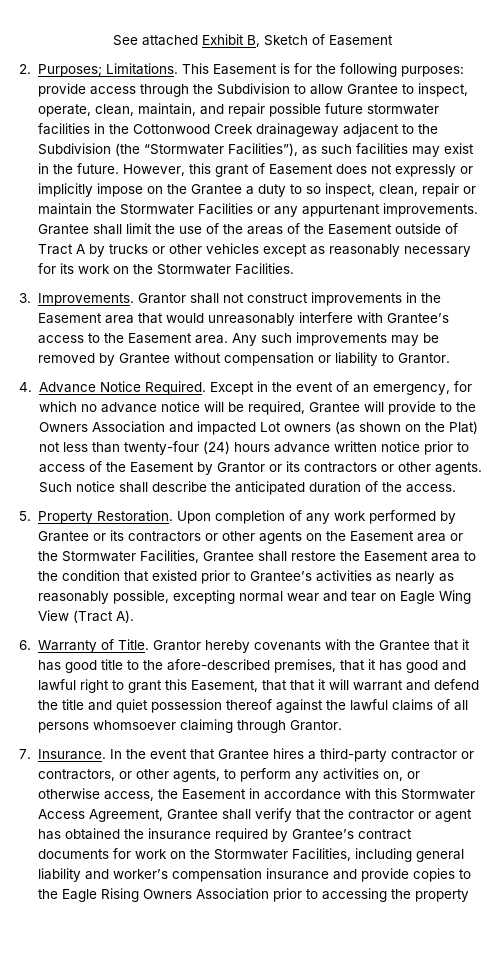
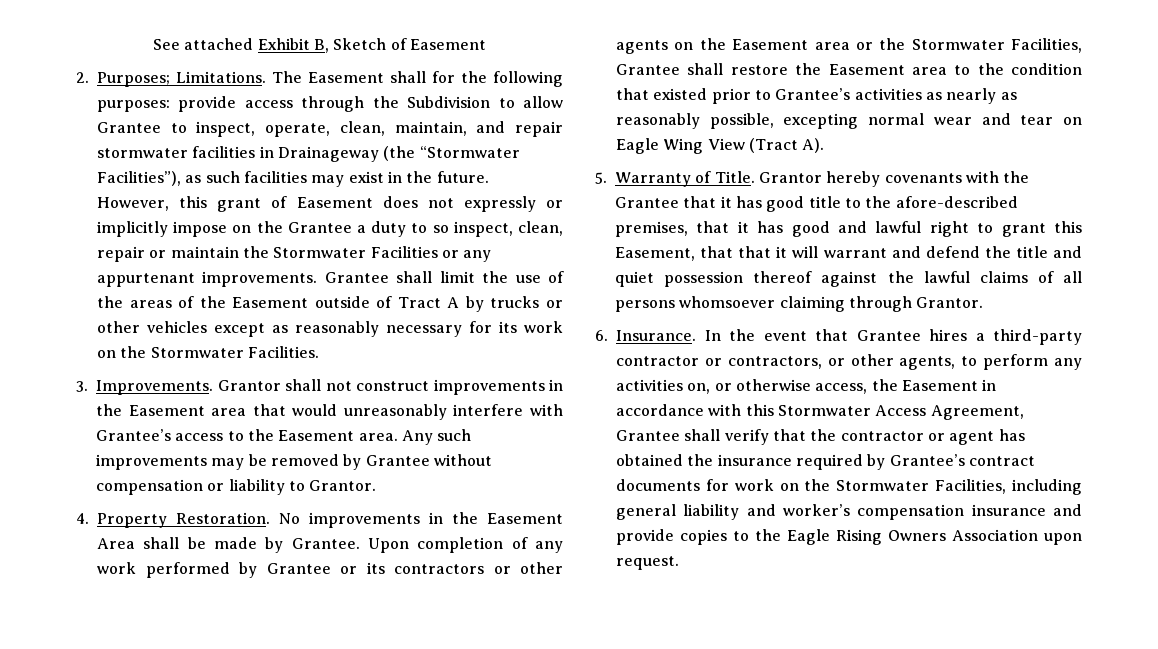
[181,63,290,75] This Easement is -> [272,71,426,83] The Easement shall
[268,103,363,117] possible future -> (563, 129) none
[108,123,438,137] [37,143,111,155] the Cottonwood Creek drainageway adjacent to the Subdivision -> [277,146,379,162] Drainageway
[38,381,472,395] [38,401,476,415] [38,421,478,435] [38,441,469,455] [38,461,482,475] [38,481,456,495] [19,510,173,524] Advance Notice Required. Except in the event of an emergency, for which no advance notice will be required, Grantee will provide to the Owners Association and impacted Lot owners (as shown on the Plat) not less than twenty-four (24) hours advance written notice prior to access of the Easement by Grantor or its contractors or other agents. Such notice shall describe the anticipated duration of the access. // 5. Property Restoration. -> [97,512,563,528] [97,537,360,553] Property Restoration. No improvements in the Easement Area shall be made by Grantee.
[19,640,31,650] 6. -> [595,172,607,184] 5.
[19,749,31,759] 7. -> [595,330,608,341] 6.
[272,888,469,902] prior to accessing the property -> [1044,533,1082,545] [616,556,679,570] upon request.

